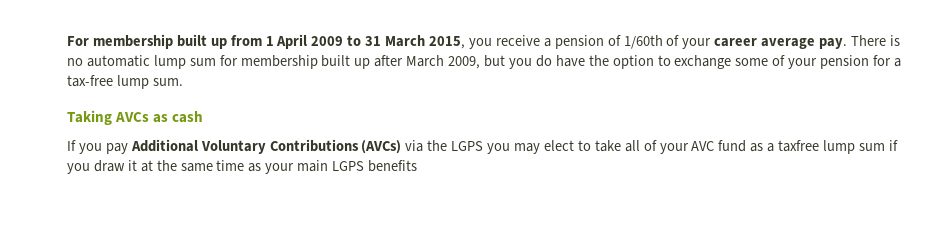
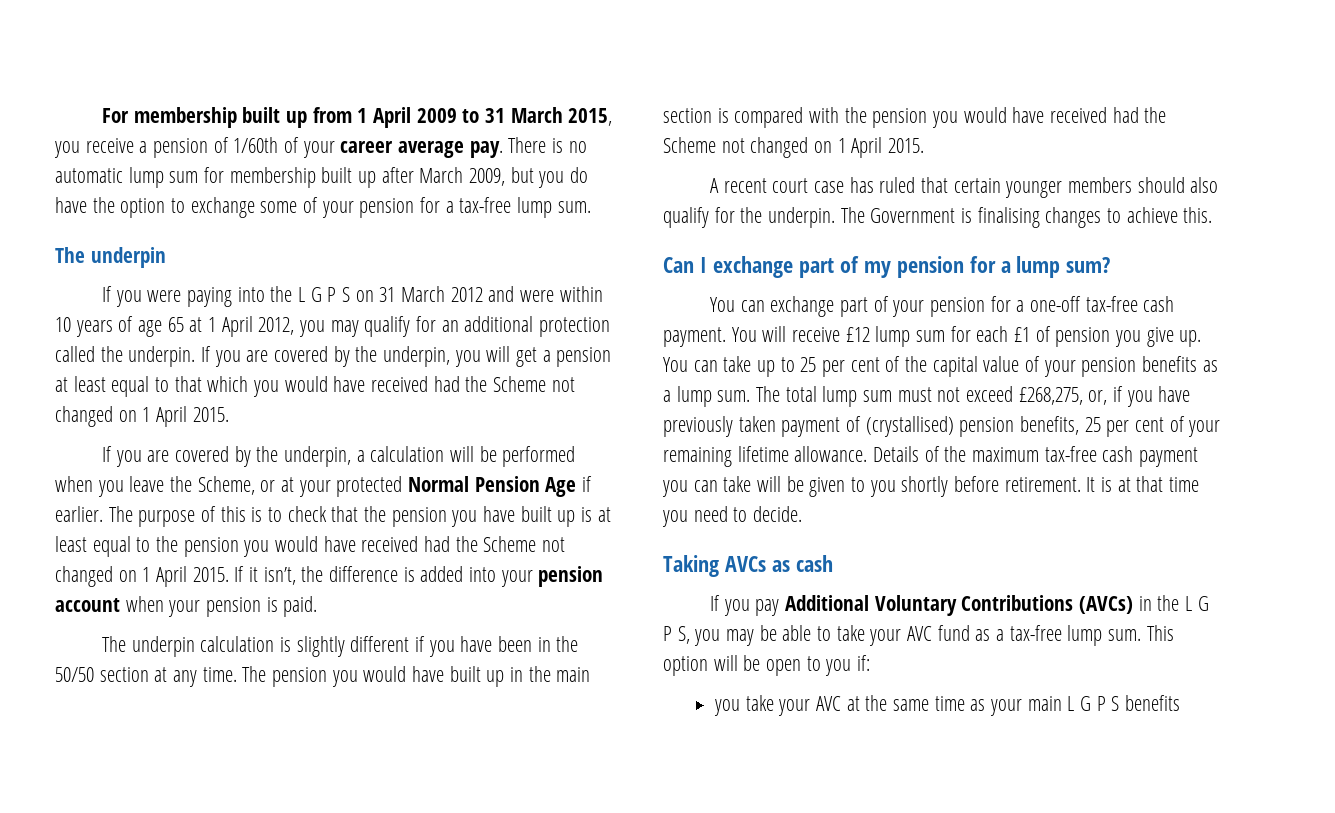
(183, 82) none -> [55,247,166,268] [102,286,603,307] [55,316,611,337] [55,346,612,367] [55,376,575,397] [55,406,229,427] [102,446,576,467] [55,476,593,497] [55,506,611,527] [55,536,566,557] [55,566,604,587] [55,596,318,617] [102,636,579,657] [55,666,591,687] [663,107,1167,128] [663,137,925,158] [710,177,1219,198] [663,207,1213,228] [663,256,1111,278] [710,296,1175,317] [663,326,1202,347] [663,356,1218,377] [663,386,1191,407] [663,416,1221,437] [663,446,1199,467] [662,476,1200,497] [662,506,803,527] // The underpin // If you were paying into the L G P S on 31 March 2012 and were within 10 years of age 65 at 1 April 2012, you may qualify for an additional protection called the underpin. If you are covered by the underpin, you will get a pension at least equal to that which you would have received had the Scheme not changed on 1 April 2015. // If you are covered by the underpin, a calculation will be performed when you leave the Scheme, or at your protected Normal Pension Age if earlier. The purpose of this is to check that the pension you have built up is at least equal to the pension you would have received had the Scheme not changed on 1 April 2015. If it isn’t, the difference is added into your pension account when your pension is paid. // The underpin calculation is slightly different if you have been in the 50/50 section at any time. The pension you would have built up in the main section is compared with the pension you would have received had the Scheme not changed on 1 April 2015. // A recent court case has ruled that certain younger members should also qualify for the underpin. The Government is finalising changes to achieve this. // Can I exchange part of my pension for a lump sum? // You can exchange part of your pension for a one-off tax-free cash payment. You will receive £12 lump sum for each £1 of pension you give up. You can take up to 25 per cent of the capital value of your pension benefits as a lump sum. The total lump sum must not exceed £268,275, or, if you have previously taken payment of (crystallised) pension benefits, 25 per cent of your remaining lifetime allowance. Details of the maximum tax-free cash payment you can take will be given to you shortly before retirement. It is at that time you need to decide.
[405,140,657,154] via the LGPS you may elect to take all of -> [1138,595,1209,611] [663,625,865,646] in the L G P S, you may be able to take
[778,140,898,154] [67,160,137,174] taxfree lump sum if you draw it -> [1009,625,1174,646] [663,655,871,676] [713,695,842,716] tax-free lump sum. This option will be open to you if: // you take your AVC
[332,161,365,171] LGPS -> [1067,696,1120,711] L G P S

